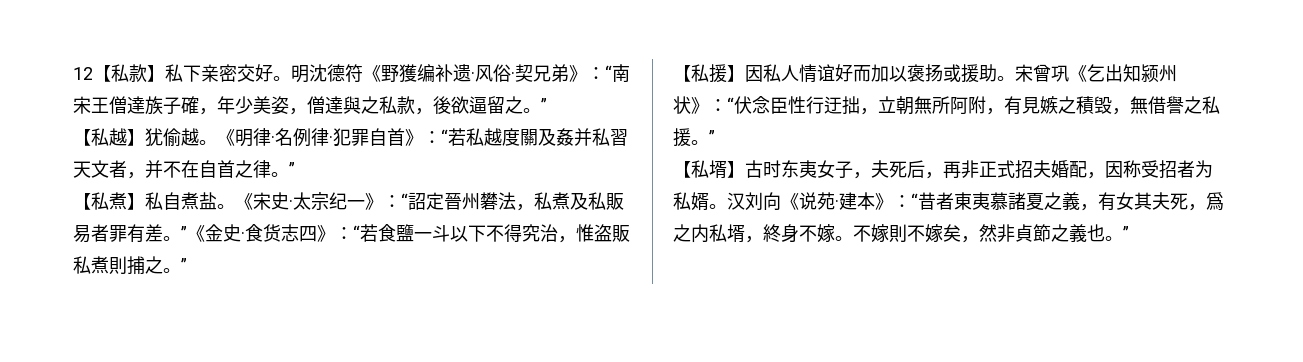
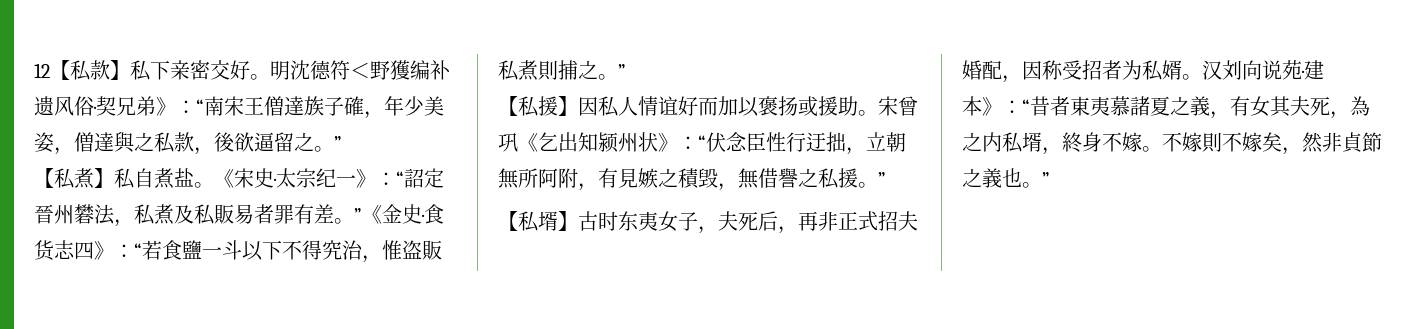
[363,65,381,82] 《 -> [350,62,370,78] ＜
[471,72,475,80] · -> (54, 106) none
[73,128,628,147] [73,160,295,179] // 【私越】犹偷越。《明律·名例律·犯罪自首》：“若私越度關及姦并私習天文者，并不在自首之律。” -> (342, 143) none
[781,193,799,210] 《 -> (1262, 70) none
[1206,192,1224,211] 爲 -> [1350,96,1370,116] 為

